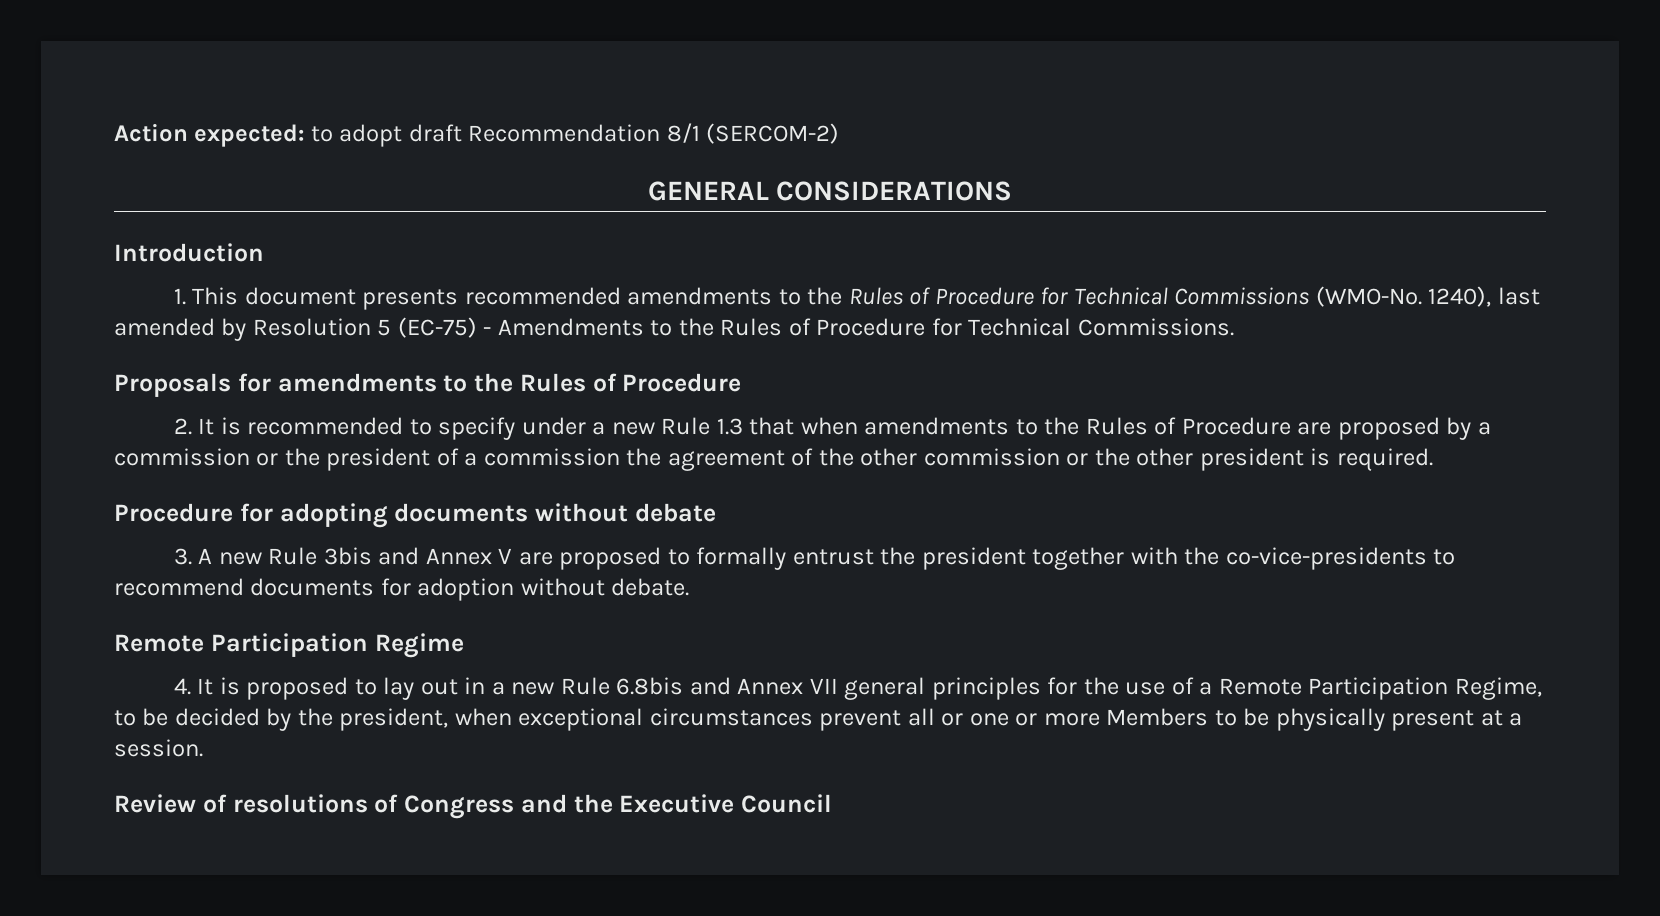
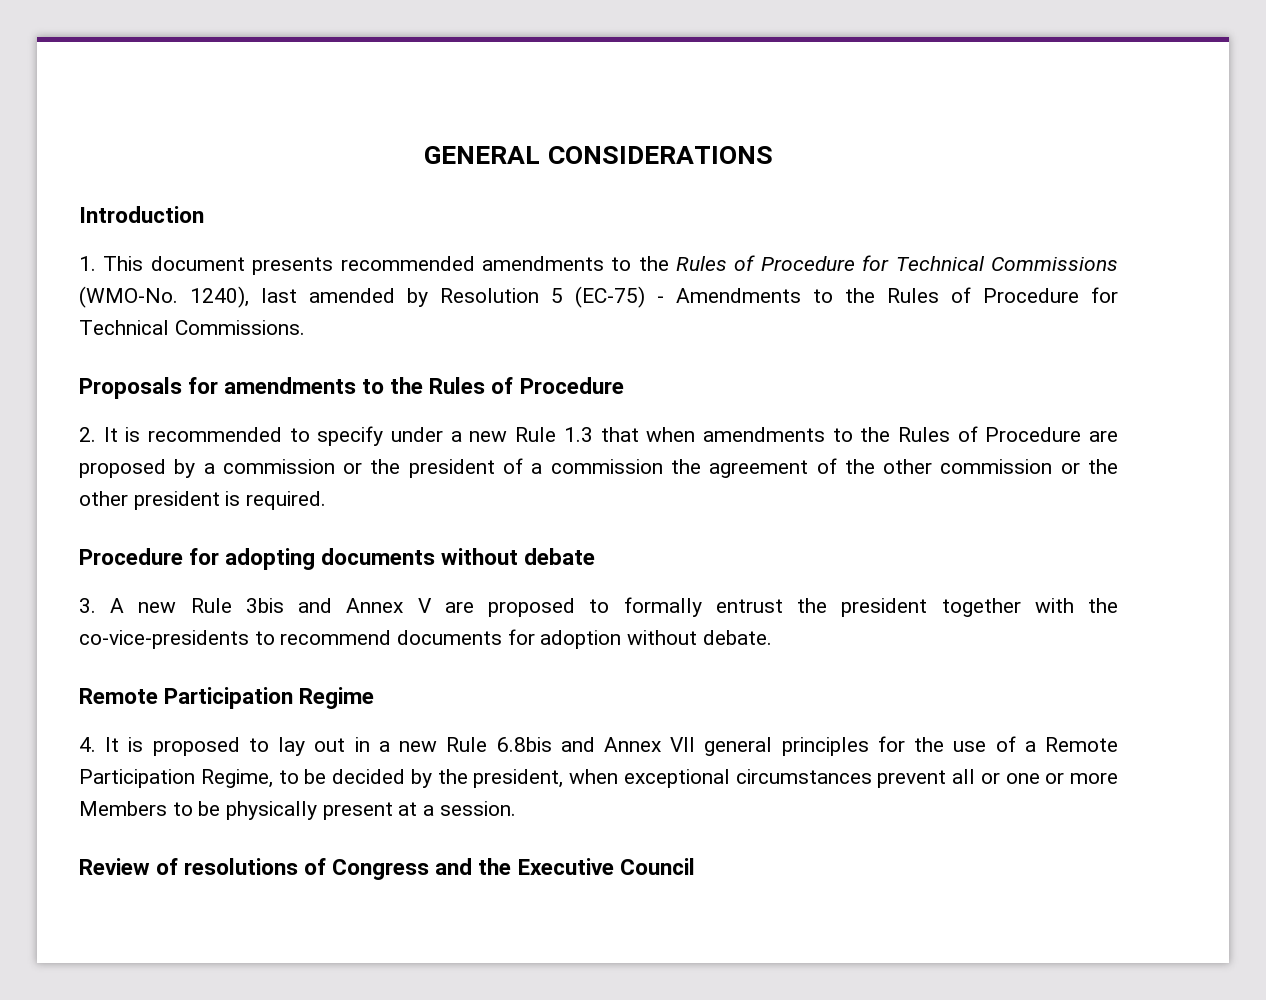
[114,123,840,147] Action expected: to adopt draft Recommendation 8/1 (SERCOM-2) // -> (424, 155) none

